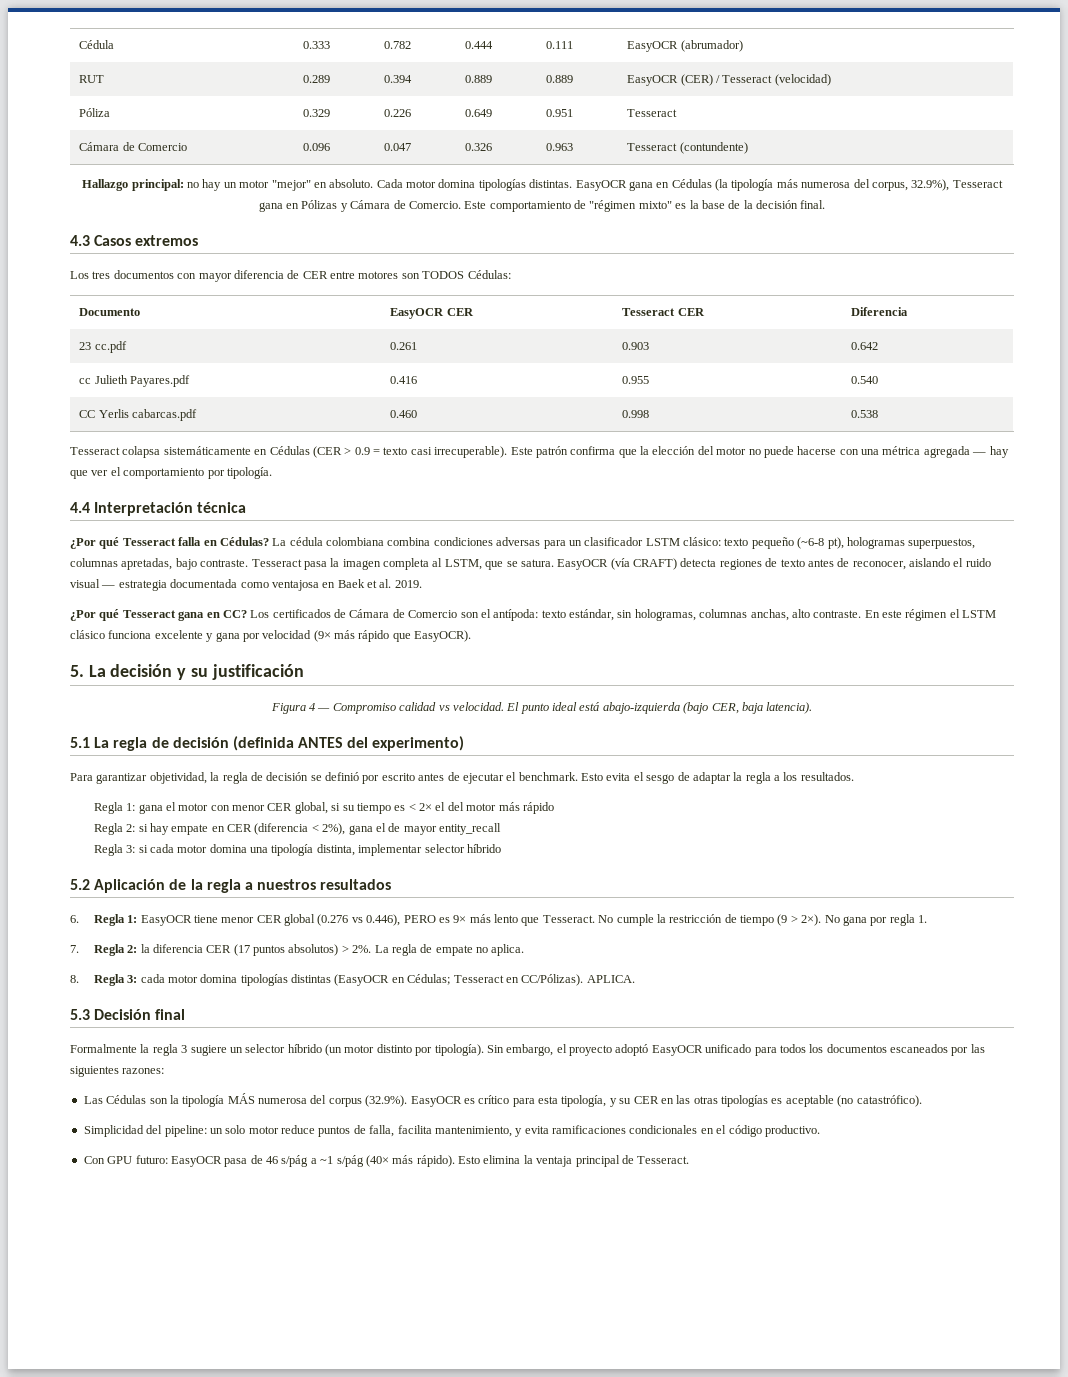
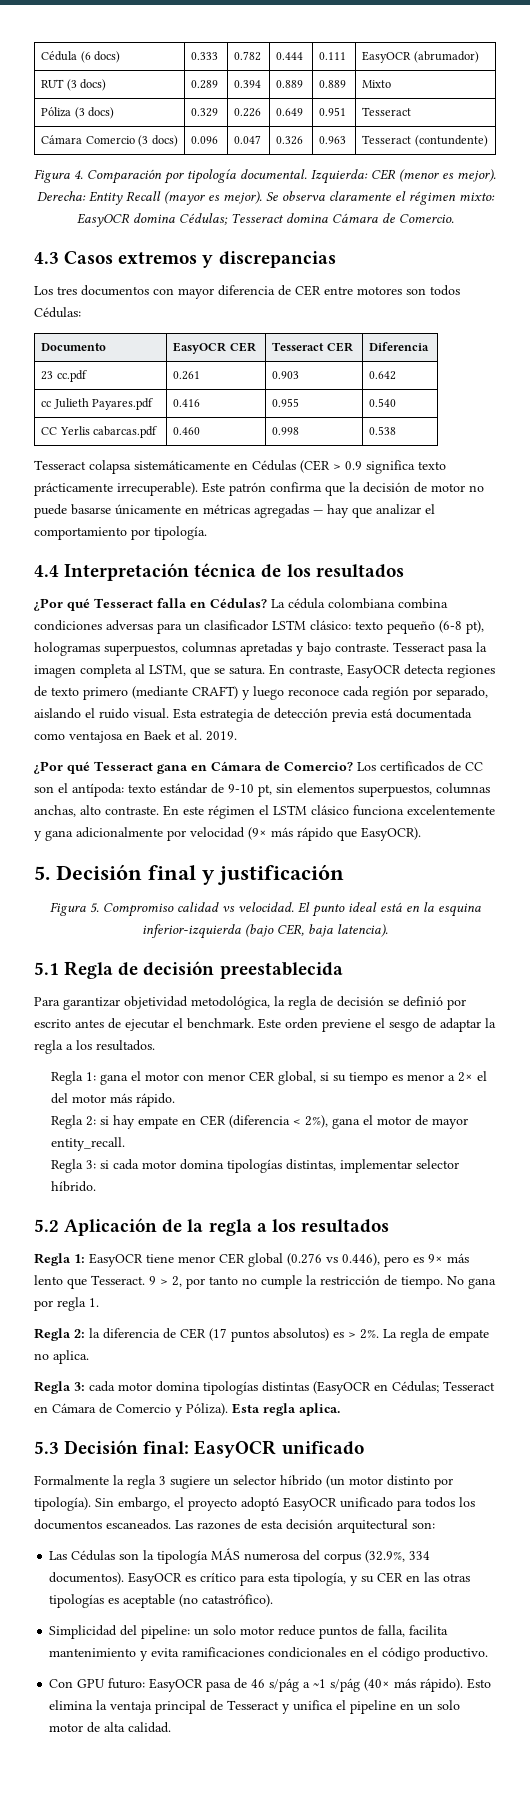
(115, 44) none -> [80,51,121,63] (6 docs)
(105, 79) none -> [66,79,107,91] (3 docs)
[627,74,831,86] EasyOCR (CER) / Tesseract (velocidad) -> [362,80,392,88] Mixto
(111, 112) none -> [74,107,115,119] (3 docs)
[122,142,188,151] de Comercio -> [85,135,178,147] Comercio (3 docs)
[82,179,1003,191] [258,200,826,212] Hallazgo principal: no hay un motor "mejor" en absoluto. Cada motor domina tipologías distintas. EasyOCR gana en Cédulas (la tipología más numerosa del corpus, 32.9%), Tesseract gana en Pólizas y Cámara de Comercio. Este comportamiento de "régimen mixto" es la base de la decisión final. -> [34,169,496,184] [36,191,495,205] [76,213,454,227] Figura 4. Comparación por tipología documental. Izquierda: CER (menor es mejor). Derecha: Entity Recall (mayor es mejor). Se observa claramente el régimen mixto: EasyOCR domina Cédulas; Tesseract domina Cámara de Comercio.
(199, 240) none -> [202,251,336,268] y discrepancias
[422,271,465,279] TODOS -> [430,285,460,296] todos
[373,447,432,455] = texto casi -> [366,460,446,474] [34,482,113,496] significa texto prácticamente
[652,446,714,455] elección del -> [363,482,427,493] decisión de
[797,446,970,458] hacerse con una métrica agregada -> [71,504,309,518] basarse únicamente en métricas agregadas
[91,470,109,476] ver -> [376,504,421,515] analizar
(247, 507) none -> [261,564,404,578] de los resultados
[797,537,825,549] (~6-8 -> [439,620,462,633] (6-8
[121,558,173,570] apretadas, -> [240,642,304,656] apretadas y
[557,558,677,570] EasyOCR (vía CRAFT) -> [269,664,401,678] En contraste, EasyOCR
[807,558,991,570] [70,579,167,591] antes de reconocer, aislando el ruido visual — estrategia -> [83,686,488,700] [34,708,393,722] primero (mediante CRAFT) y luego reconoce cada región por separado, aislando el ruido visual. Esta estrategia de detección previa está
[222,609,696,621] CC? Los certificados de Cámara de Comercio son el antípoda: texto estándar, sin hologramas, -> [211,761,483,772] [34,783,432,797] Cámara de Comercio? Los certificados de CC son el antípoda: texto estándar de 9-10 pt, sin elementos superpuestos,
[154,630,203,639] excelente -> [407,805,495,815] excelentemente
(240, 637) none -> [76,827,163,838] adicionalmente
[88,664,208,680] La decisión y su -> [56,864,215,885] Decisión final y
[309,703,331,711] 4 — -> [89,903,99,913] 5.
[602,702,680,714] abajo-izquierda -> [405,902,481,917] [142,924,241,939] en la esquina inferior-izquierda
[94,736,465,751] La regla de decisión (definida ANTES del experimento) -> [64,961,343,979] Regla de decisión preestablecida
[149,772,207,784] objetividad, -> [124,996,270,1010] objetividad metodológica,
[581,773,631,781] Esto evita -> [258,1018,371,1032] Este orden previene
[408,803,416,811] < -> [407,1074,456,1081] menor a
[522,802,554,814] rápido -> [136,1093,176,1107] rápido.
(386, 827) none -> [377,1116,412,1125] motor
[439,823,502,835] entity_recall -> [51,1137,126,1151] entity_recall.
[250,844,355,856] una tipología distinta, -> [227,1159,337,1173] tipologías distintas,
[466,844,501,853] híbrido -> [51,1181,97,1192] híbrido.
[257,879,392,890] [70,915,79,923] nuestros resultados // 6. -> [271,1219,389,1233] los resultados //
[403,915,436,923] PERO -> [384,1256,409,1267] pero
[598,914,822,926] No cumple la restricción de tiempo (9 > 2×). -> [149,1275,443,1289] 9 > 2, por tanto no cumple la restricción de tiempo.
[70,945,79,953] 7. -> (99, 1302) none
(203, 948) none -> [163,1328,176,1339] de
(339, 950) none -> [333,1332,344,1338] es
[70,975,79,983] 8. -> (89, 1357) none
[521,974,635,986] CC/Pólizas). APLICA. -> [52,1403,340,1417] Cámara de Comercio y Póliza). Esta regla aplica.
[155,1009,186,1020] final -> [143,1440,364,1458] final: EasyOCR unificado
[890,1044,985,1056] [70,1066,165,1077] escaneados por las siguientes razones: -> [106,1519,435,1533] escaneados. Las razones de esta decisión arquitectural son:
[365,1095,408,1107] (32.9%). -> [365,1550,431,1563] [49,1572,125,1585] (32.9%, 334 documentos).
[434,1126,512,1137] mantenimiento, -> [49,1648,137,1657] mantenimiento
[637,1156,690,1164] Tesseract. -> [227,1700,461,1714] [49,1722,172,1733] Tesseract y unifica el pipeline en un solo motor de alta calidad.

